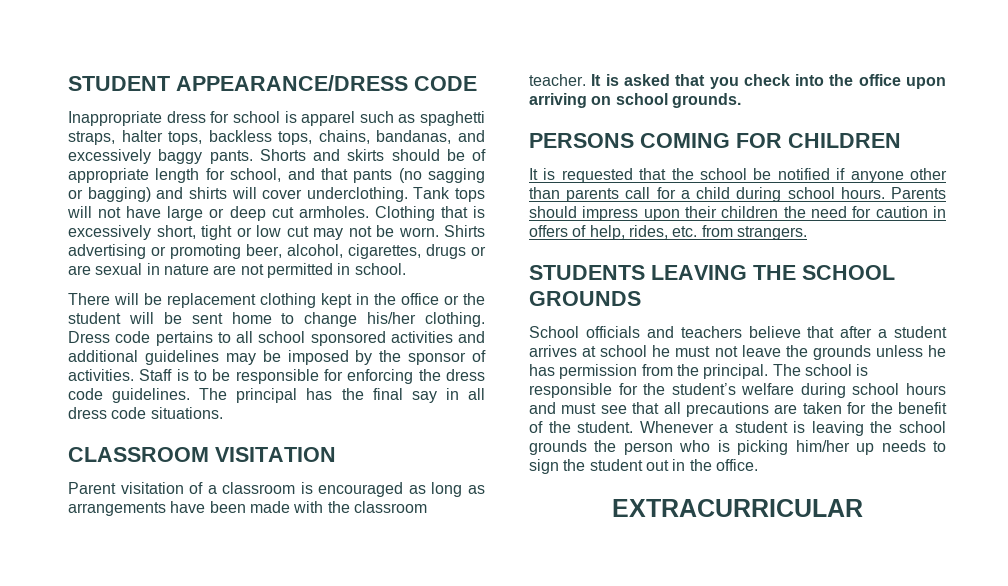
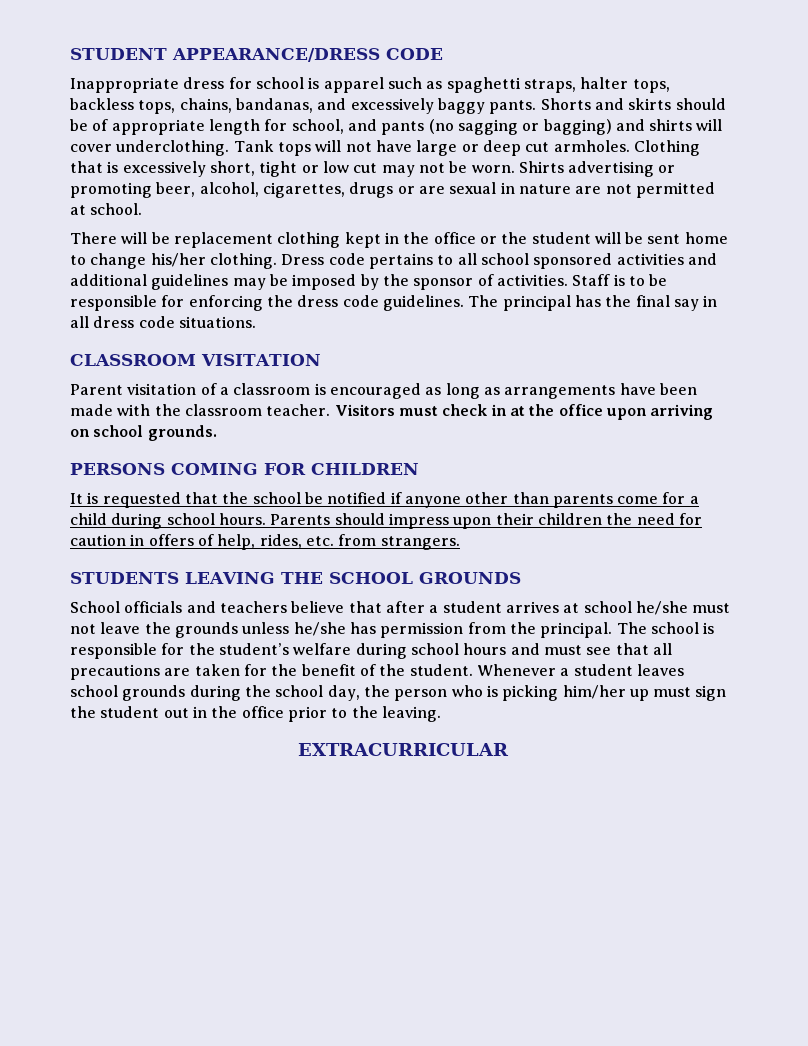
[320,168,348,180] that -> (377, 125) none
[337,263,351,275] in -> [70,205,86,215] at
[591,74,825,89] It is asked that you check into -> [334,404,525,416] Visitors must check in at
[625,187,651,199] call -> [617,496,659,504] come
[652,345,671,357] he -> [635,601,688,615] he/she
[928,345,946,357] he -> [293,622,346,636] he/she
[793,421,946,436] [529,440,587,455] is leaving the school grounds -> [636,664,684,676] [70,685,360,701] leaves school grounds during the school day,
[881,440,947,452] needs to -> [653,687,692,697] must
[715,459,758,471] office. -> [241,706,441,722] office prior to the leaving.

